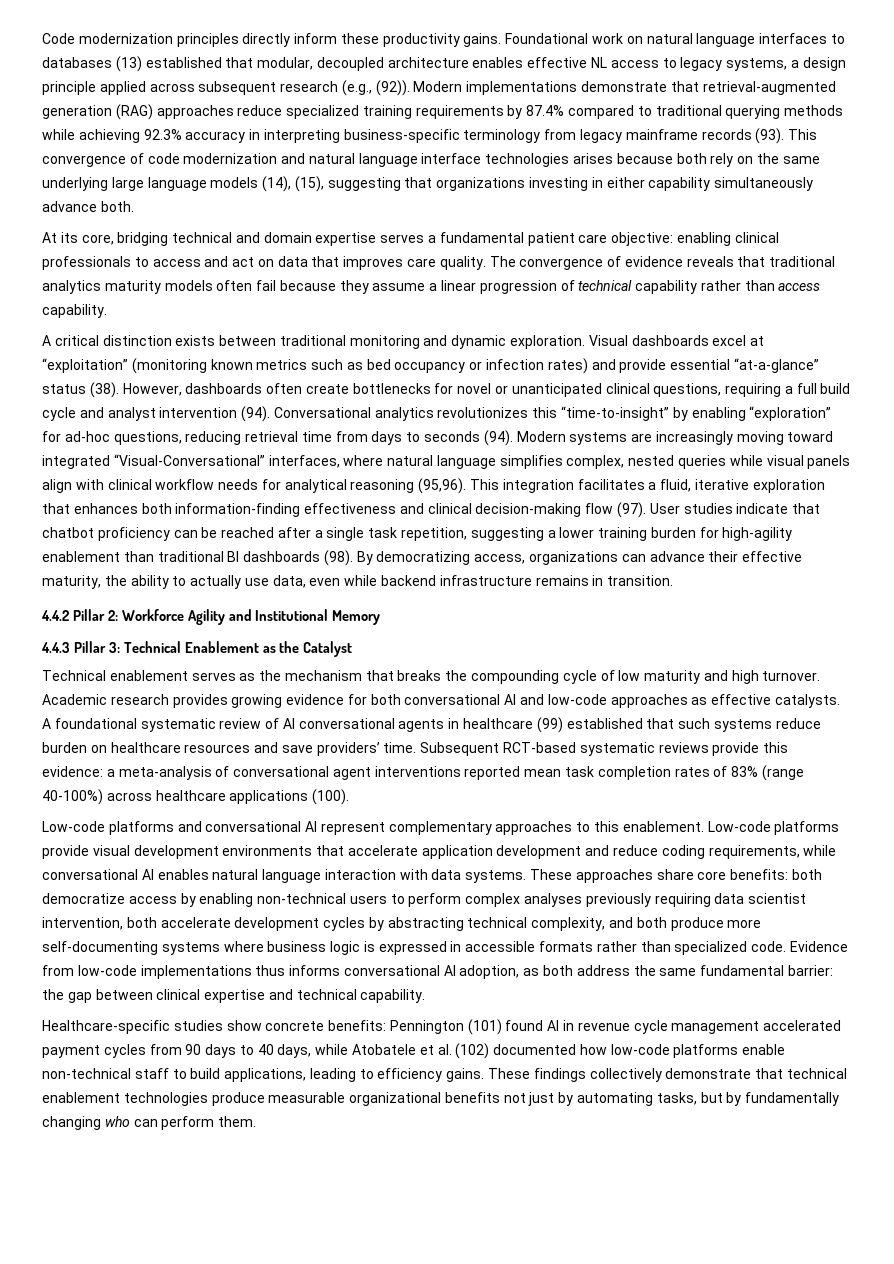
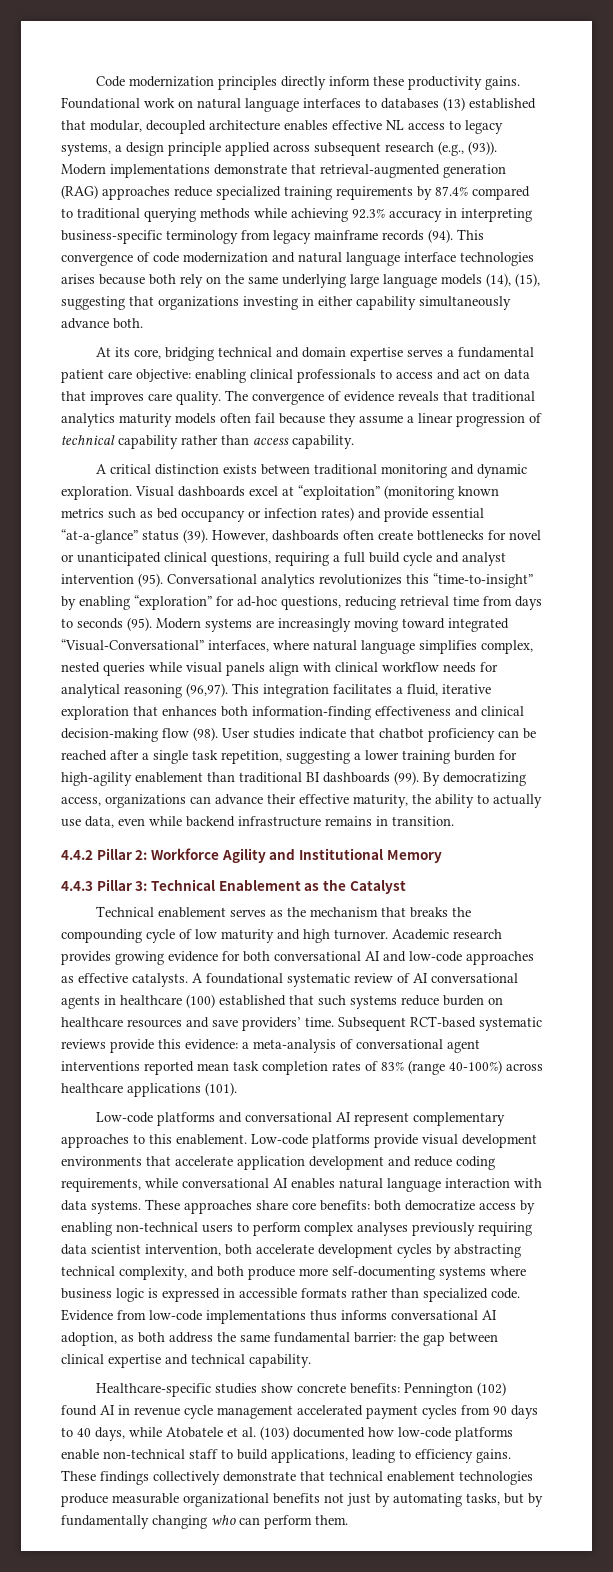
[375,80,410,96] (92)). -> [468,141,497,155] (93)).
[755,128,785,144] (93). -> [428,229,453,243] (94).
[89,382,119,398] (38). -> [183,529,208,543] (39).
[241,406,271,422] (94). -> [138,573,163,587] (95).
[483,430,513,446] (94). -> [127,617,152,631] (95).
[418,478,467,494] (95,96). -> [186,683,228,697] (96,97).
[617,502,647,518] (97). -> [193,727,218,741] (98).
[323,550,353,566] (98). -> [394,771,419,785] (99).
[536,717,563,733] (99) -> [186,994,215,1008] (100)
[312,789,350,805] (100). -> [205,1082,237,1096] (101).
[467,1019,502,1035] (101) -> [477,1382,507,1396] (102)
[455,1043,490,1059] (102) -> [260,1426,289,1440] (103)

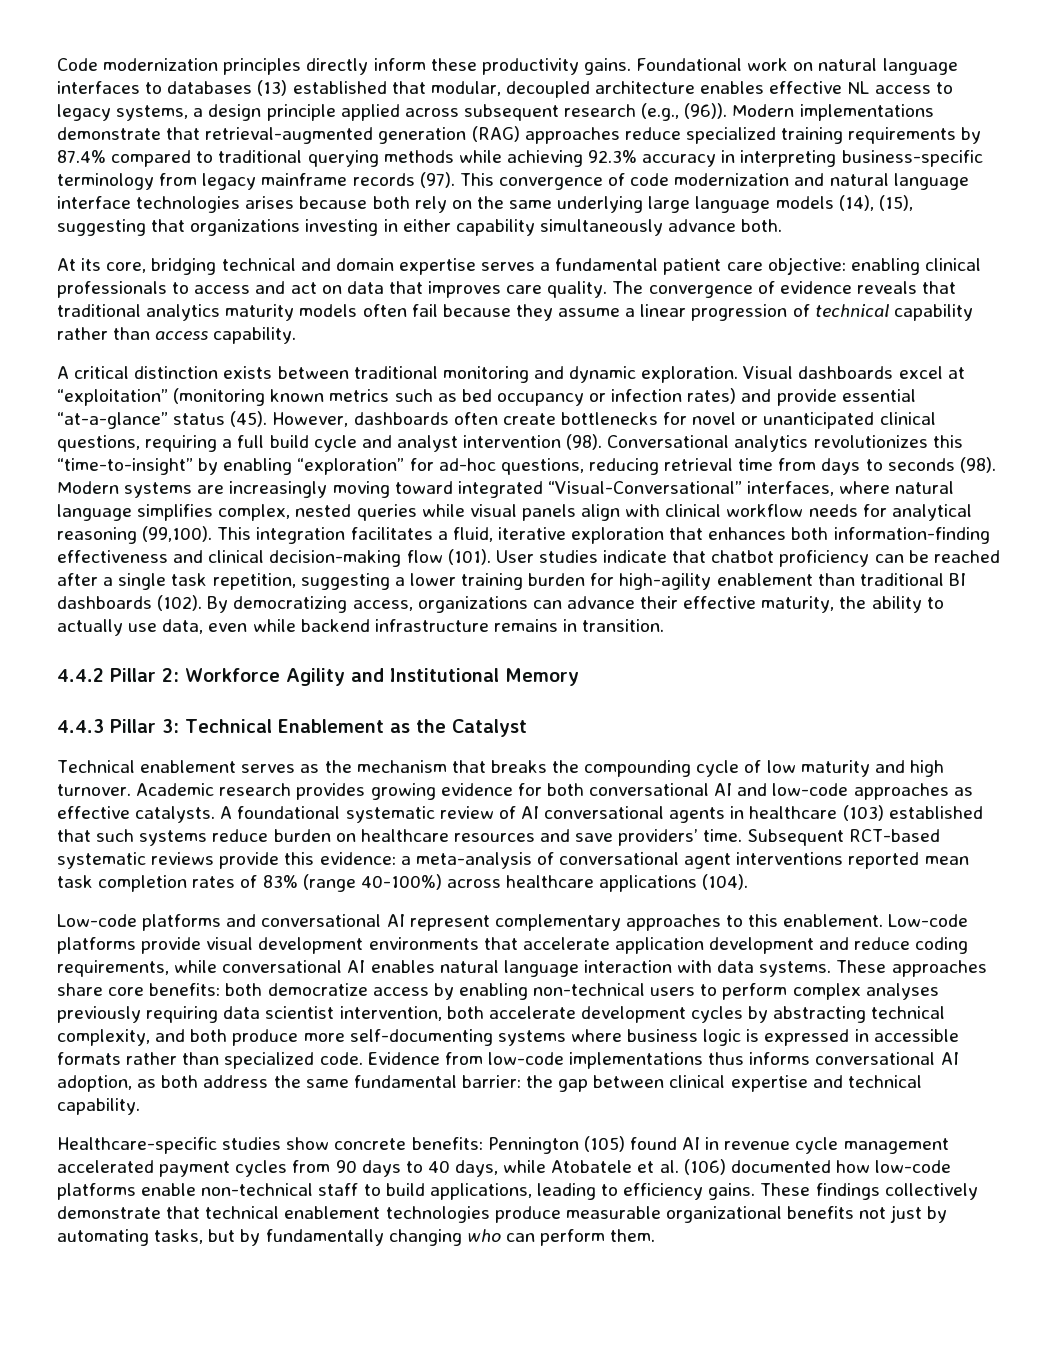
[468,141,497,155] (93)). -> [684,103,728,119] (96)).
[428,229,453,243] (94). -> [419,172,455,188] (97).
[183,529,208,543] (39). -> [230,411,268,427] (45).
[138,573,163,587] (95). -> [566,434,603,450] (98).
[127,617,152,631] (95). -> [959,457,996,473] (98).
[186,683,228,697] (96,97). -> [142,526,213,542] (99,100).
[193,727,218,741] (98). -> [447,549,491,565] (101).
[394,771,419,785] (99). -> [157,595,203,611] (102).
[186,994,215,1008] (100) -> [842,805,884,821] (103)
[205,1082,237,1096] (101). -> [702,874,749,890] (104).
[477,1382,507,1396] (102) -> [583,1136,625,1152] (105)
[260,1426,289,1440] (103) -> [683,1159,726,1175] (106)

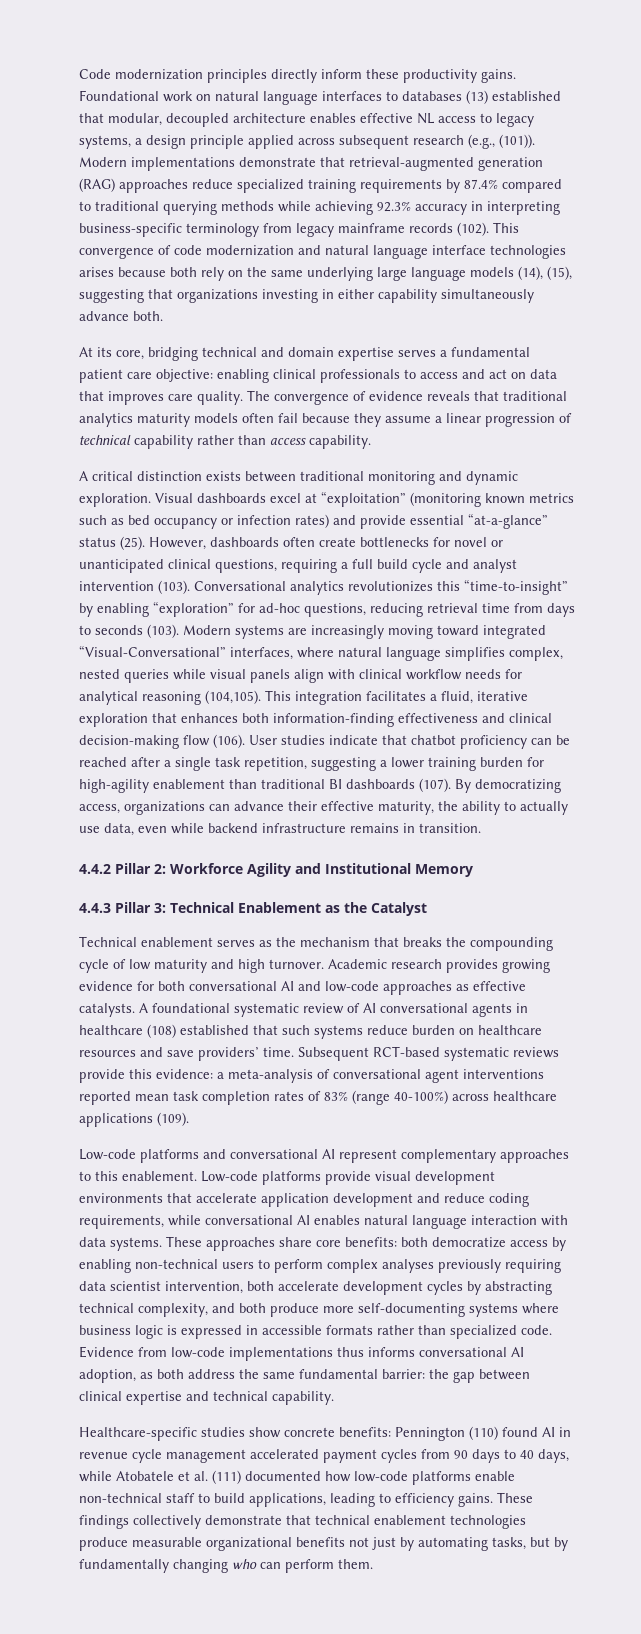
[684,103,728,119] (96)). -> [499,134,535,148] (101)).
[419,172,455,188] (97). -> [457,222,489,236] (102).
[230,411,268,427] (45). -> [120,536,145,550] (25).
[566,434,603,450] (98). -> [158,580,190,594] (103).
[959,457,996,473] (98). -> [147,624,179,638] (103).
[142,526,213,542] (99,100). -> [205,690,261,704] (104,105).
[447,549,491,565] (101). -> [213,734,245,748] (106).
[157,595,203,611] (102). -> [419,778,451,792] (107).
[842,805,884,821] (103) -> [147,1024,176,1038] (108)
[702,874,749,890] (104). -> [157,1112,189,1126] (109).
[583,1136,625,1152] (105) -> [469,1426,498,1440] (110)
[683,1159,726,1175] (106) -> [212,1470,241,1484] (111)

